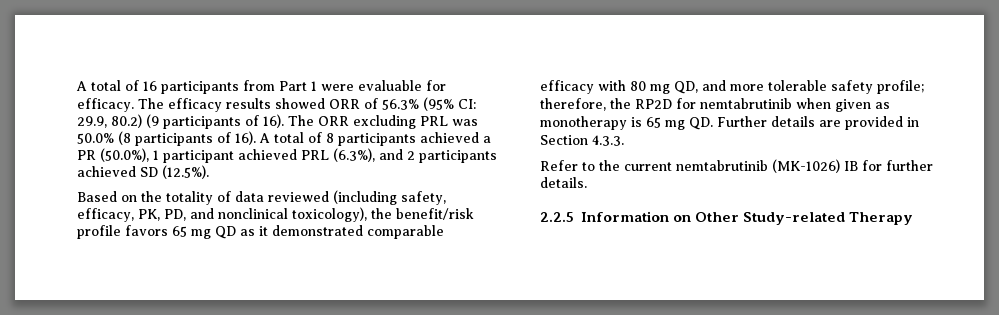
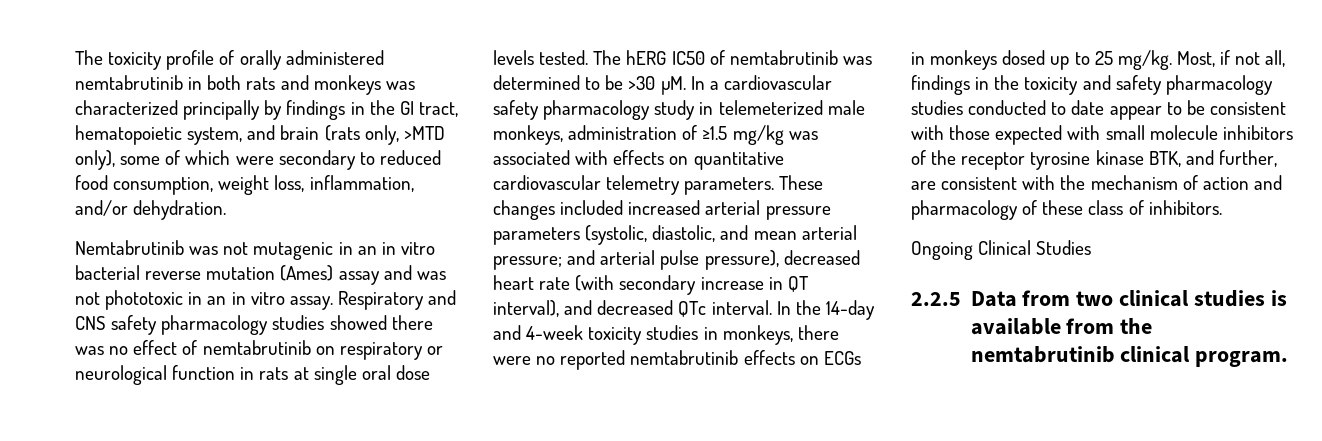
[76,80,446,94] [77,97,476,112] [77,114,478,129] [77,131,491,146] [77,148,497,163] [77,165,209,179] [77,190,446,205] [77,207,474,222] [77,225,444,239] [540,80,924,94] [540,98,890,112] [540,116,919,130] [540,135,624,146] [540,159,933,173] [540,177,587,188] [540,211,914,225] A total of 16 participants from Part 1 were evaluable for efficacy. The efficacy results showed ORR of 56.3% (95% CI: 29.9, 80.2) (9 participants of 16). The ORR excluding PRL was 50.0% (8 participants of 16). A total of 8 participants achieved a PR (50.0%), 1 participant achieved PRL (6.3%), and 2 participants achieved SD (12.5%). // Based on the totality of data reviewed (including safety, efficacy, PK, PD, and nonclinical toxicology), the benefit/risk profile favors 65 mg QD as it demonstrated comparable efficacy with 80 mg QD, and more tolerable safety profile; therefore, the RP2D for nemtabrutinib when given as monotherapy is 65 mg QD. Further details are provided in Section 4.3.3. // Refer to the current nemtabrutinib (MK-1026) IB for further details. // 2.2.5 Information on Other Study-related Therapy -> [75,50,384,70] [75,75,415,95] [75,100,458,120] [75,125,445,145] [75,150,441,170] [75,175,414,195] [75,200,227,220] [75,240,435,260] [75,265,446,285] [75,290,457,310] [75,315,433,335] [75,340,443,360] [75,365,430,385] [493,50,872,65] [493,75,832,95] [493,100,865,120] [493,125,818,145] [493,150,784,170] [493,175,824,195] [493,200,831,220] [493,225,857,245] [493,250,860,270] [493,275,809,295] [493,300,875,320] [493,325,839,345] [493,350,861,370] [911,50,1286,70] [911,75,1273,95] [911,100,1286,120] [911,125,1293,145] [911,150,1277,170] [911,175,1282,190] [911,200,1222,220] [911,240,1092,260] [911,290,1288,307] [970,318,1153,335] [970,346,1289,367] The toxicity profile of orally administered nemtabrutinib in both rats and monkeys was characterized principally by findings in the GI tract, hematopoietic system, and brain (rats only, >MTD only), some of which were secondary to reduced food consumption, weight loss, inflammation, and/or dehydration. // Nemtabrutinib was not mutagenic in an in vitro bacterial reverse mutation (Ames) assay and was not phototoxic in an in vitro assay. Respiratory and CNS safety pharmacology studies showed there was no effect of nemtabrutinib on respiratory or neurological function in rats at single oral dose levels tested. The hERG IC50 of nemtabrutinib was determined to be >30 µM. In a cardiovascular safety pharmacology study in telemeterized male monkeys, administration of ≥1.5 mg/kg was associated with effects on quantitative cardiovascular telemetry parameters. These changes included increased arterial pressure parameters (systolic, diastolic, and mean arterial pressure; and arterial pulse pressure), decreased heart rate (with secondary increase in QT interval), and decreased QTc interval. In the 14-day and 4-week toxicity studies in monkeys, there were no reported nemtabrutinib effects on ECGs in monkeys dosed up to 25 mg/kg. Most, if not all, findings in the toxicity and safety pharmacology studies conducted to date appear to be consistent with those expected with small molecule inhibitors of the receptor tyrosine kinase BTK, and further, are consistent with the mechanism of action and pharmacology of these class of inhibitors. // Ongoing Clinical Studies // 2.2.5 Data from two clinical studies is available from the nemtabrutinib clinical program.

